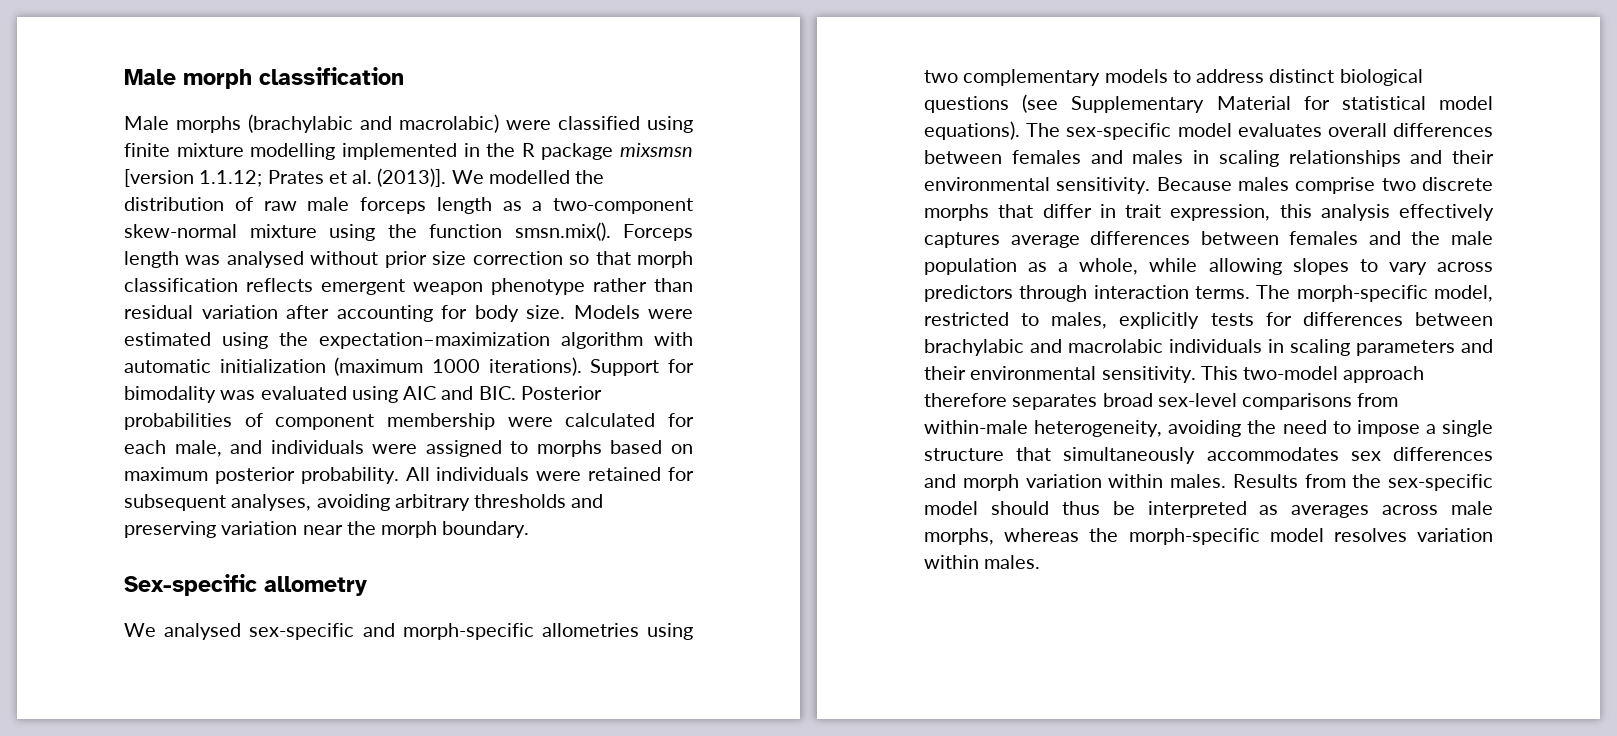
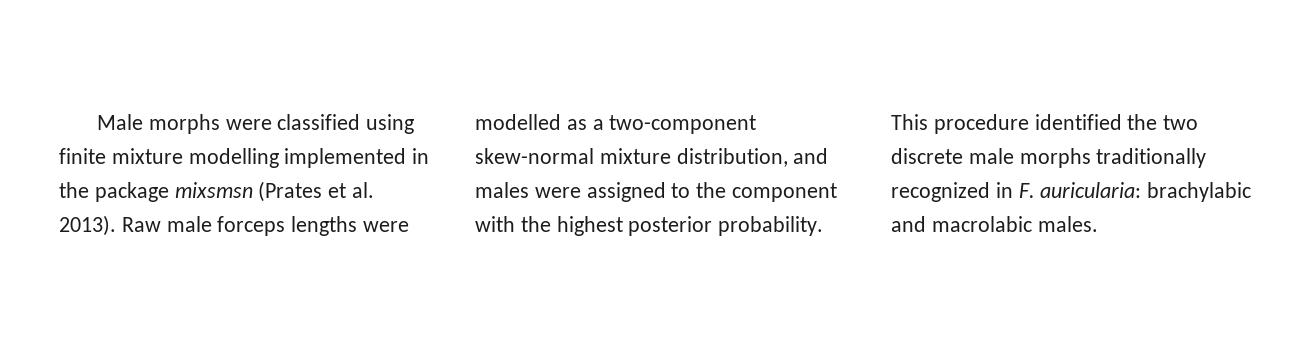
[124,67,404,89] [124,114,499,133] Male morph classification // Male morphs (brachylabic and macrolabic) -> [96,114,220,134] Male morphs
[521,143,535,157] R -> (89, 190) none
[124,168,605,187] [124,197,492,214] [version 1.1.12; Prates et al. (2013)]. We modelled the distribution of raw male forceps length -> [258,181,375,202] [59,215,410,236] [475,114,561,130] (Prates et al. 2013). Raw male forceps lengths were modelled
[329,222,693,241] [124,251,693,268] [124,278,693,295] [124,305,693,322] [124,332,693,349] [124,357,694,376] [124,386,602,403] [124,413,694,430] [124,440,693,457] [124,467,694,484] [124,494,604,511] [124,521,530,538] [124,574,367,596] [124,623,693,640] [924,69,1423,86] [924,94,1493,113] [924,121,1493,140] [924,150,1494,167] [924,177,1493,194] [924,204,1494,221] [924,231,1493,248] [924,258,1493,275] [924,285,1493,302] [924,312,1493,329] [924,339,1493,356] [924,366,1425,383] [924,393,1399,410] [924,420,1493,437] [924,447,1493,464] [924,474,1493,491] [924,501,1493,518] [924,528,1493,545] [924,555,979,569] using the function smsn.mix(). Forceps length was analysed without prior size correction so that morph classification reflects emergent weapon phenotype rather than residual variation after accounting for body size. Models were estimated using the expectation–maximization algorithm with automatic initialization (maximum 1000 iterations). Support for bimodality was evaluated using AIC and BIC. Posterior probabilities of component membership were calculated for each male, and individuals were assigned to morphs based on maximum posterior probability. All individuals were retained for subsequent analyses, avoiding arbitrary thresholds and preserving variation near the morph boundary. // Sex-specific allometry // We analysed sex-specific and morph-specific allometries using two complementary models to address distinct biological questions (see Supplementary Material for statistical model equations). The sex-specific model evaluates overall differences between females and males in scaling relationships and their environmental sensitivity. Because males comprise two discrete morphs that differ in trait expression, this analysis effectively captures average differences between females and the male population as a whole, while allowing slopes to vary across predictors through interaction terms. The morph-specific model, restricted to males, explicitly tests for differences between brachylabic and macrolabic individuals in scaling parameters and their environmental sensitivity. This two-model approach therefore separates broad sex-level comparisons from within-male heterogeneity, avoiding the need to impose a single structure that simultaneously accommodates sex differences and morph variation within males. Results from the sex-specific model should thus be interpreted as averages across male morphs, whereas the morph-specific model resolves variation within -> [676,148,829,167] [475,182,838,202] [475,216,824,236] [891,114,1199,134] [891,148,1207,168] [891,182,1252,202] [891,216,1032,232] distribution, and males were assigned to the component with the highest posterior probability. This procedure identified the two discrete male morphs traditionally recognized in F. auricularia: brachylabic and macrolabic

